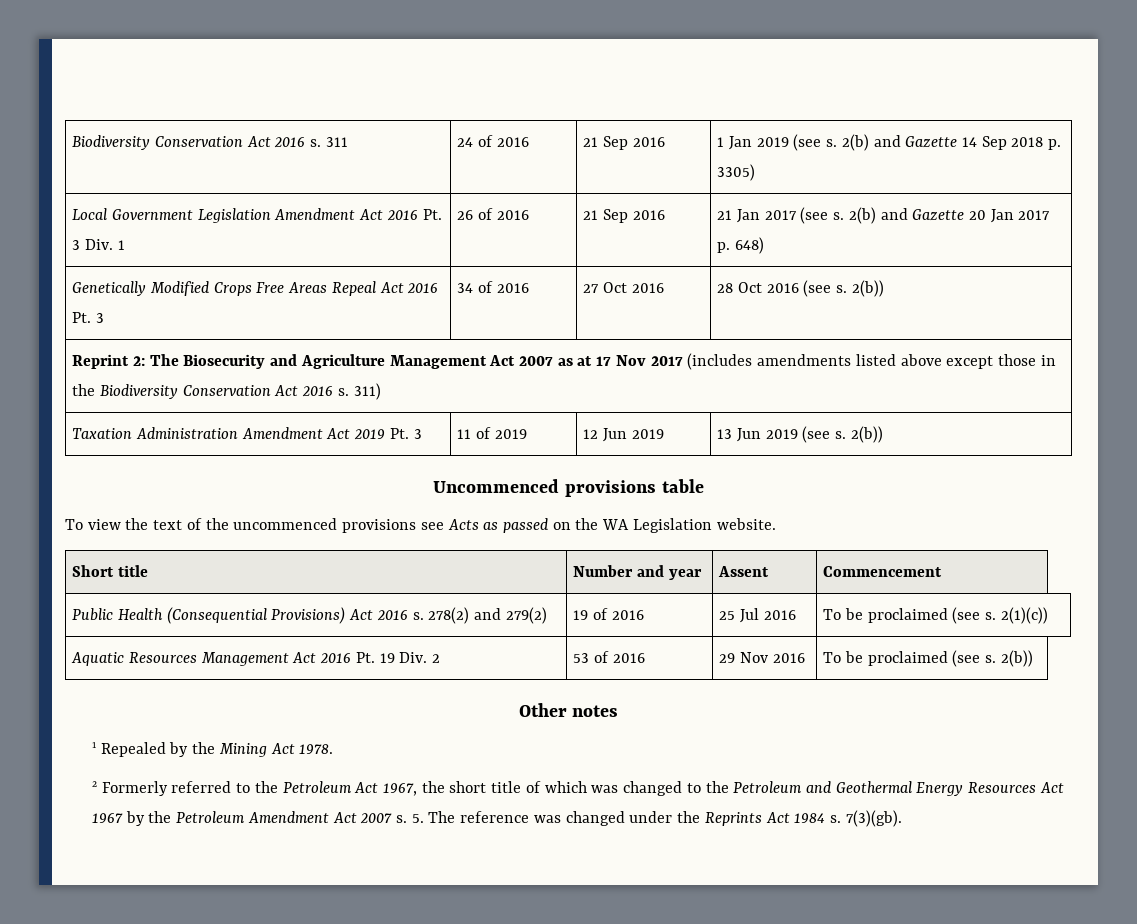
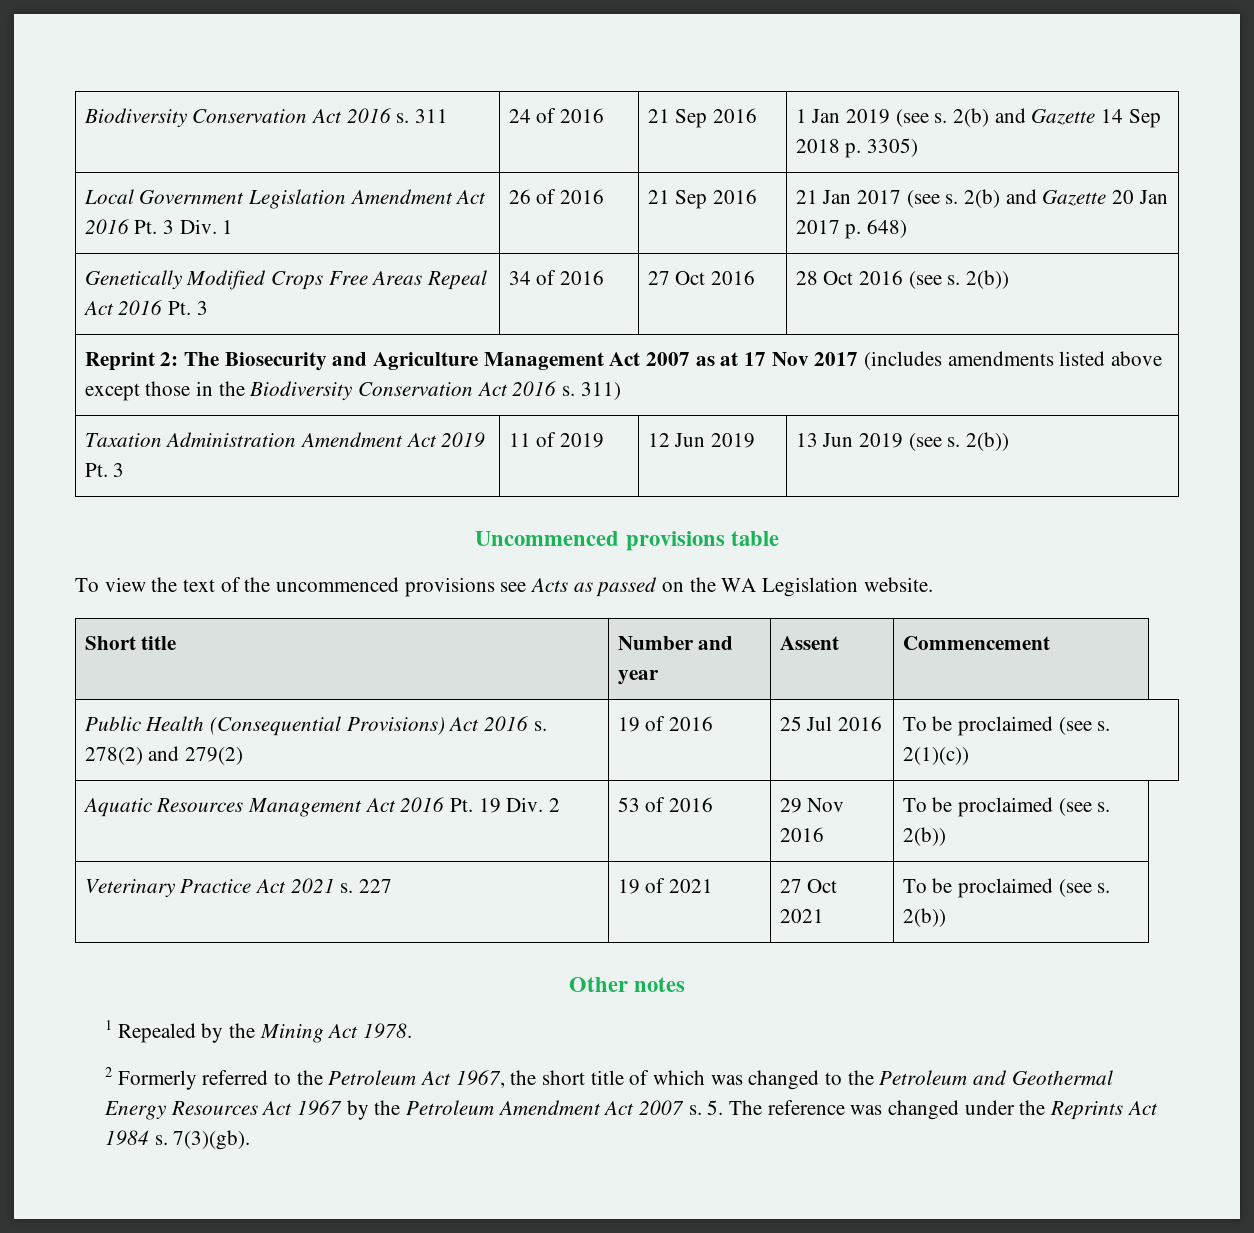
(1033, 658) none -> [84,878,392,898] [617,878,713,894] [779,879,838,893] [779,909,824,923] [902,878,1111,898] [902,908,946,927] // Veterinary Practice Act 2021 s. 227 | 19 of 2021 | 27 Oct 2021 | To be proclaimed (see s. 2(b))

